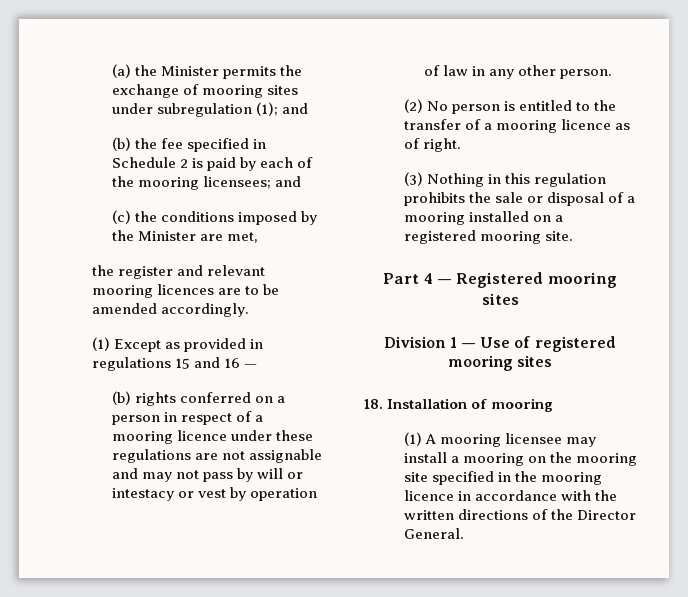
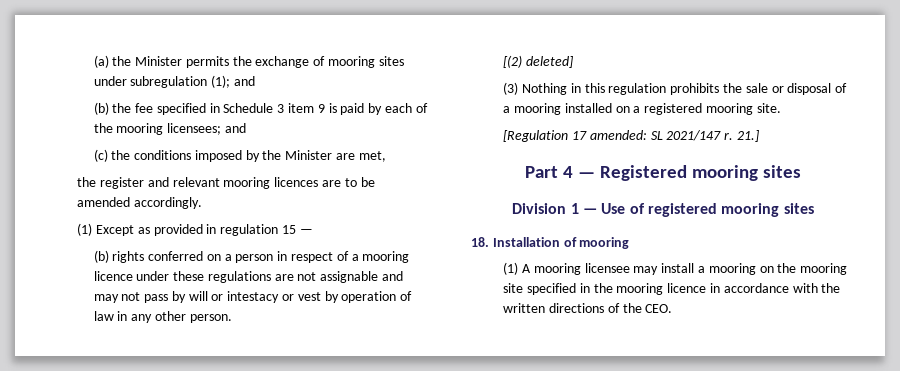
[179,159,188,168] 2 -> [277,103,325,113] 3 item 9
[91,357,240,371] regulations 15 and 16 -> [220,224,297,236] regulation 15
[403,99,616,114] [403,119,630,133] [403,138,461,152] (2) No person is entitled to the transfer of a mooring licence as of right. -> [503,55,574,68] [(2) deleted]
(573, 236) none -> [503,130,760,142] // [Regulation 17 amended: SL 2021/147 r. 21.]
[576,510,636,520] [403,528,464,539] Director General. -> [645,304,673,313] CEO.

